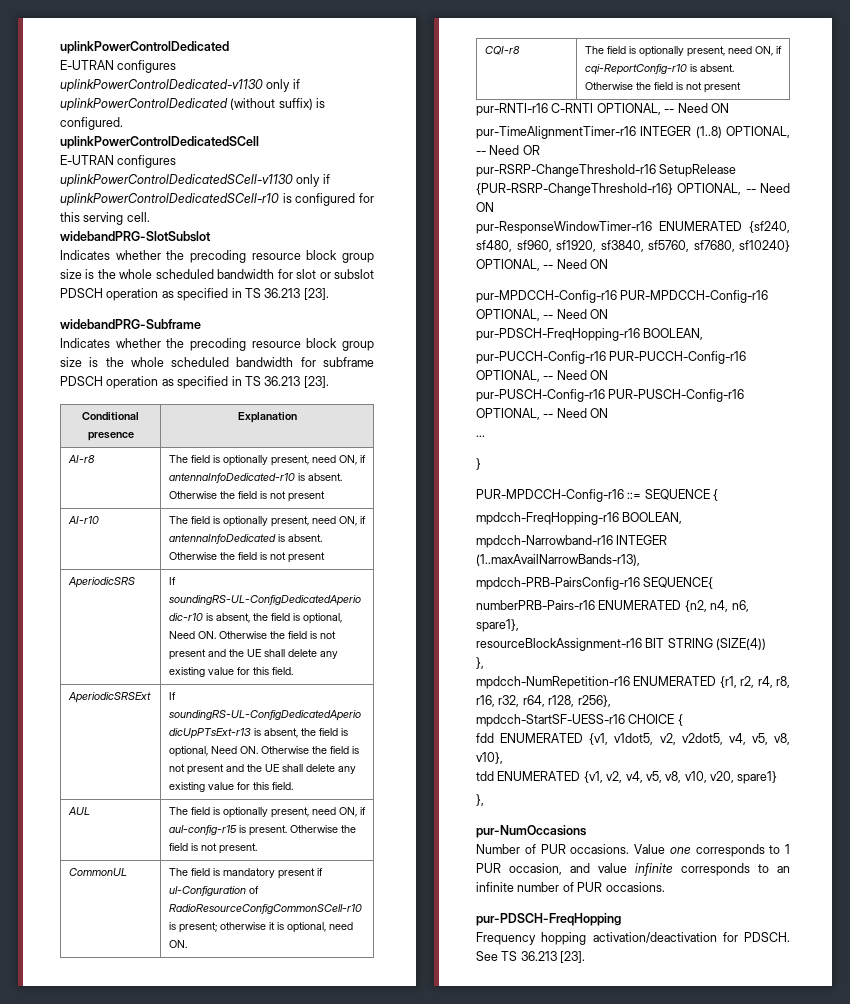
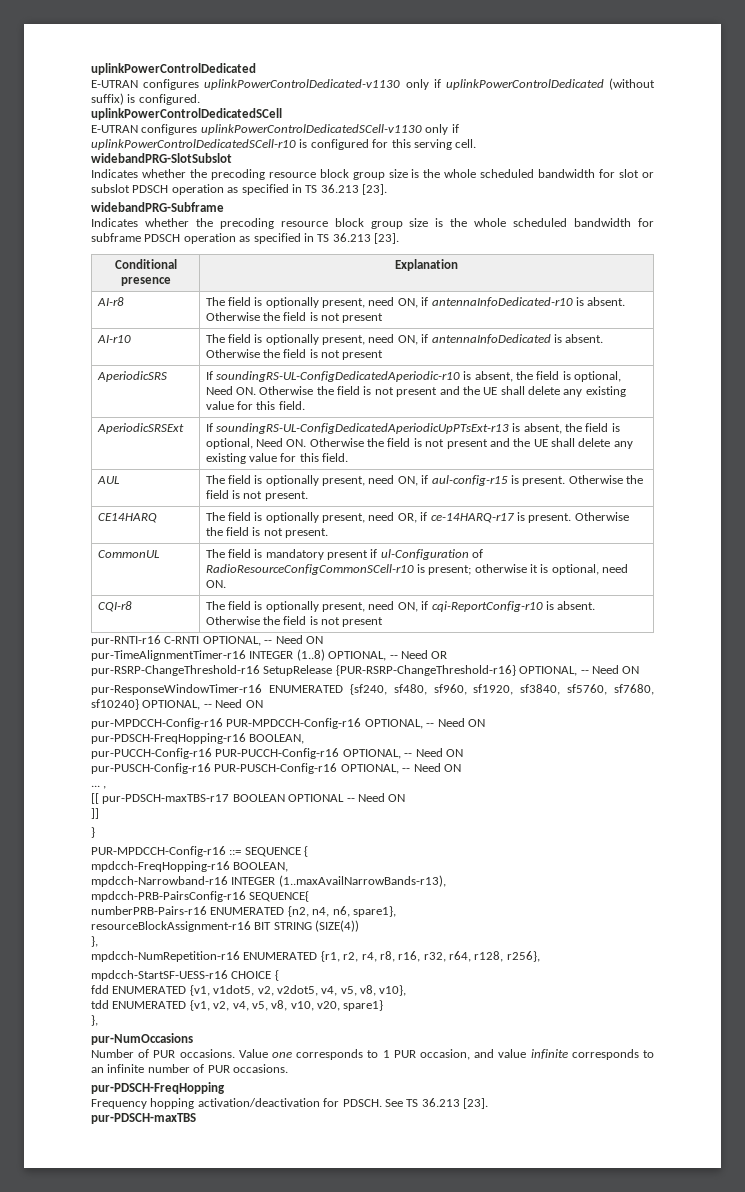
(257, 848) none -> [97,513,157,523] [205,512,629,523] [205,527,329,538] // CE14HARQ | The field is optionally present, need OR, if ce-14HARQ-r17 is present. Otherwise the field is not present.
(485, 436) none -> [103,786,107,789] [91,793,406,804] [91,808,99,819] , // [[ pur-PDSCH-maxTBS-r17 BOOLEAN OPTIONAL -- Need ON // ]]
(586, 957) none -> [91,1113,196,1124] // pur-PDSCH-maxTBS

